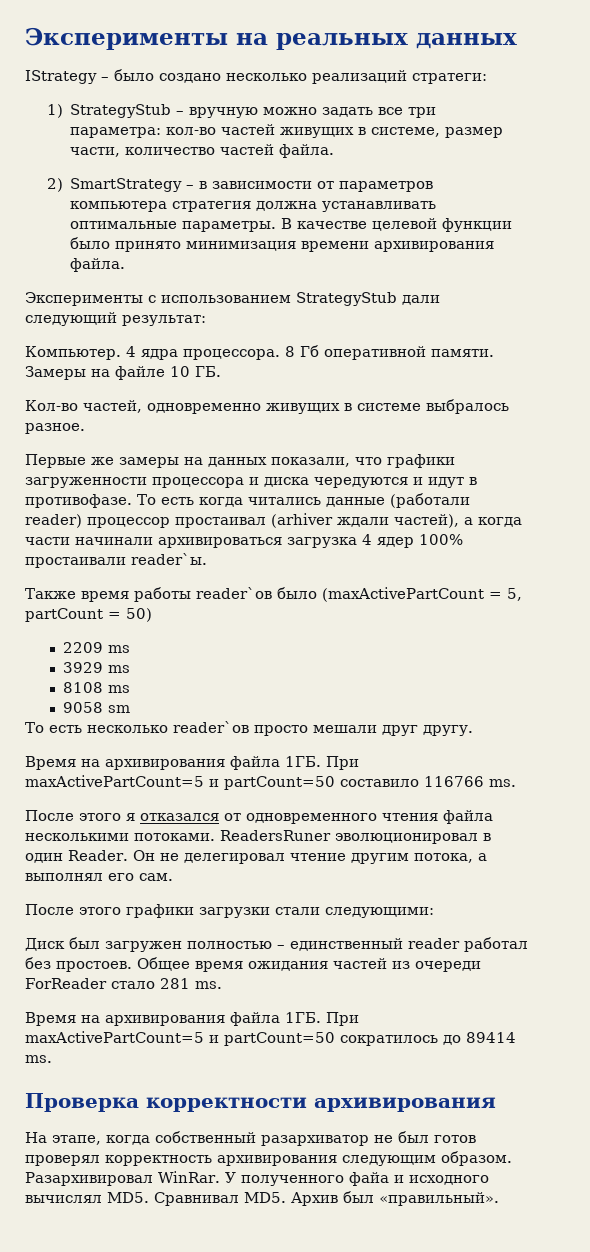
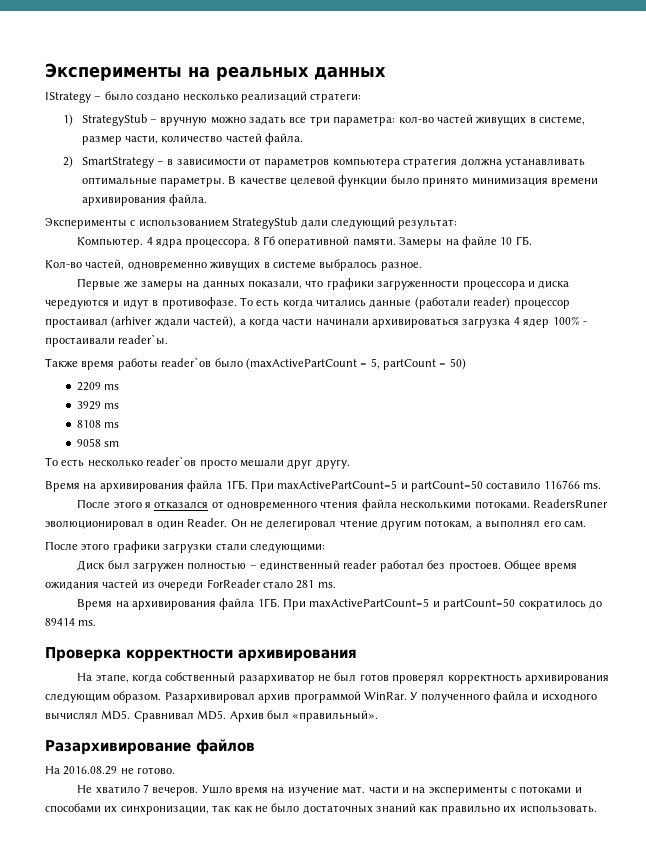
(463, 539) none -> [582,321,587,325] -
[413,853,473,863] потока, -> [424,520,473,529] потокам,
(153, 1179) none -> [258,691,361,703] архив программой
[348,1172,389,1186] файа -> [493,691,528,703] файла
(499, 1199) none -> [45,739,255,755] [45,766,176,775] [77,784,582,796] [45,803,597,815] // Разархивирование файлов // На 2016.08.29 не готово. // Не хватило 7 вечеров. Ушло время на изучение мат. части и на эксперименты с потоками и способами их синхронизации, так как не было достаточных знаний как правильно их использовать.

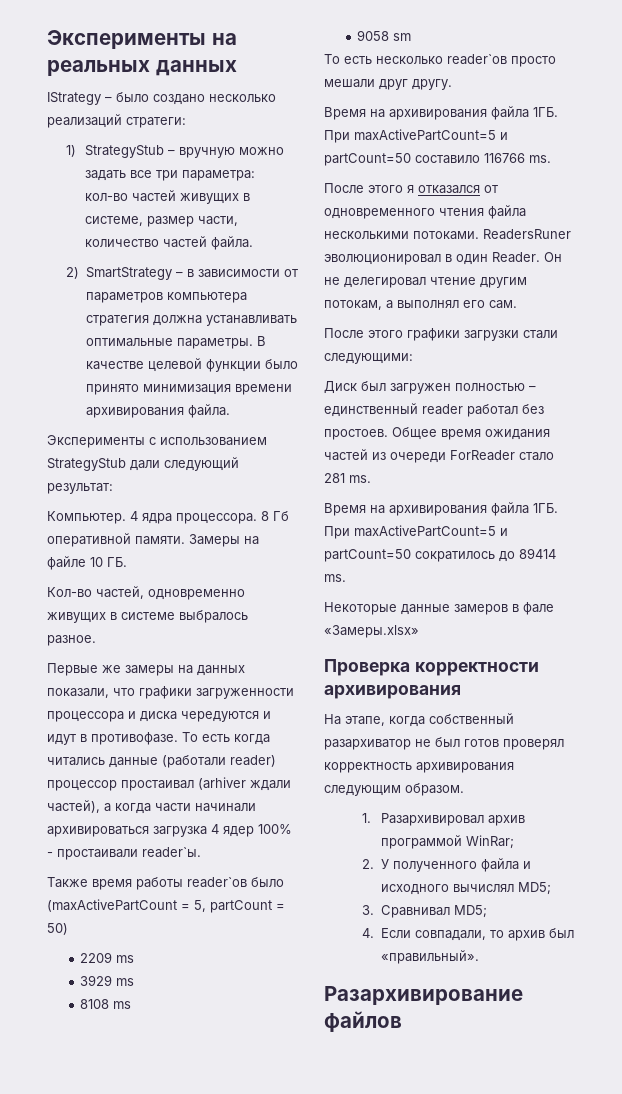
(97, 623) none -> [324,602,554,615] [324,625,419,638] // Некоторые данные замеров в фале «Замеры.xlsx»
(162, 697) none -> [362,813,372,823] // 1.
[363,692,407,700] WinRar. -> [466,835,515,849] [362,859,375,869] WinRar; // 2.
[101,710,379,722] [45,739,255,755] [45,766,176,775] [77,784,582,796] [45,803,597,815] MD5. Сравнивал MD5. Архив был «правильный». // Разархивирование файлов // На 2016.08.29 не готово. // Не хватило 7 вечеров. Ушло время на изучение мат. части и на эксперименты с потоками и способами их синхронизации, так как не было достаточных знаний как правильно их использовать. -> [518,882,552,895] [362,905,488,918] [362,928,575,941] [381,950,480,964] [324,986,523,1005] [324,1011,402,1032] MD5; // 3. Сравнивал MD5; // 4. Если совпадали, то архив был «правильный». // Разархивирование файлов

